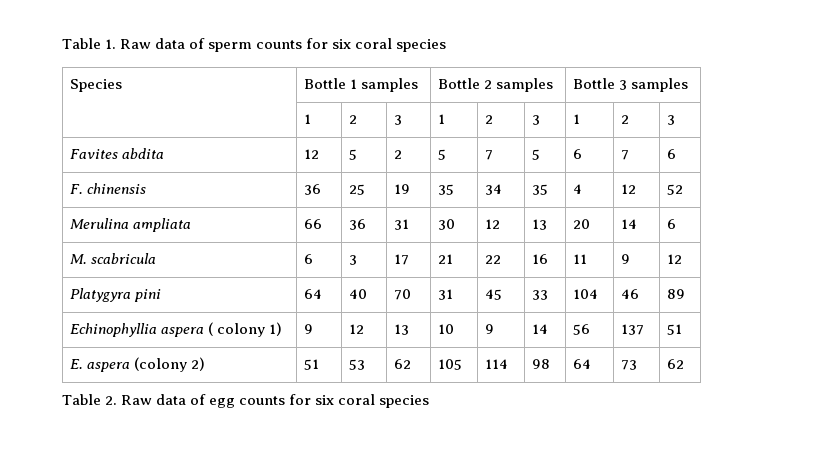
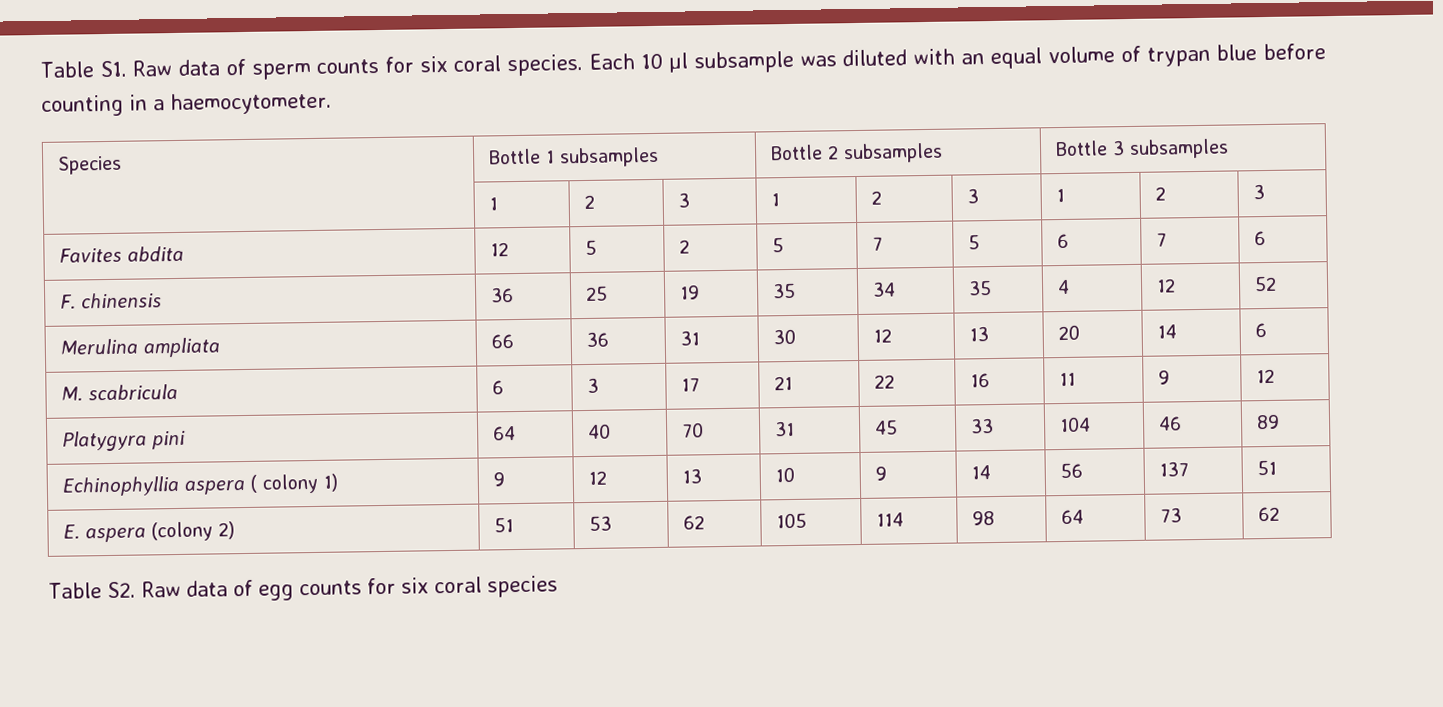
[62,38,117,49] Table 1. -> [40,60,127,78] Table S1.
[396,39,447,52] species -> [507,43,1326,77] [41,91,332,117] species. Each 10 µl subsample was diluted with an equal volume of trypan blue before counting in a haemocytometer.
[361,78,419,92] samples -> [558,146,659,168] subsamples
[496,78,554,92] samples -> [842,142,943,164] subsamples
[631,78,689,92] samples -> [1128,138,1229,160] subsamples
[105,396,118,405] 2. -> [106,581,136,599] S2.

